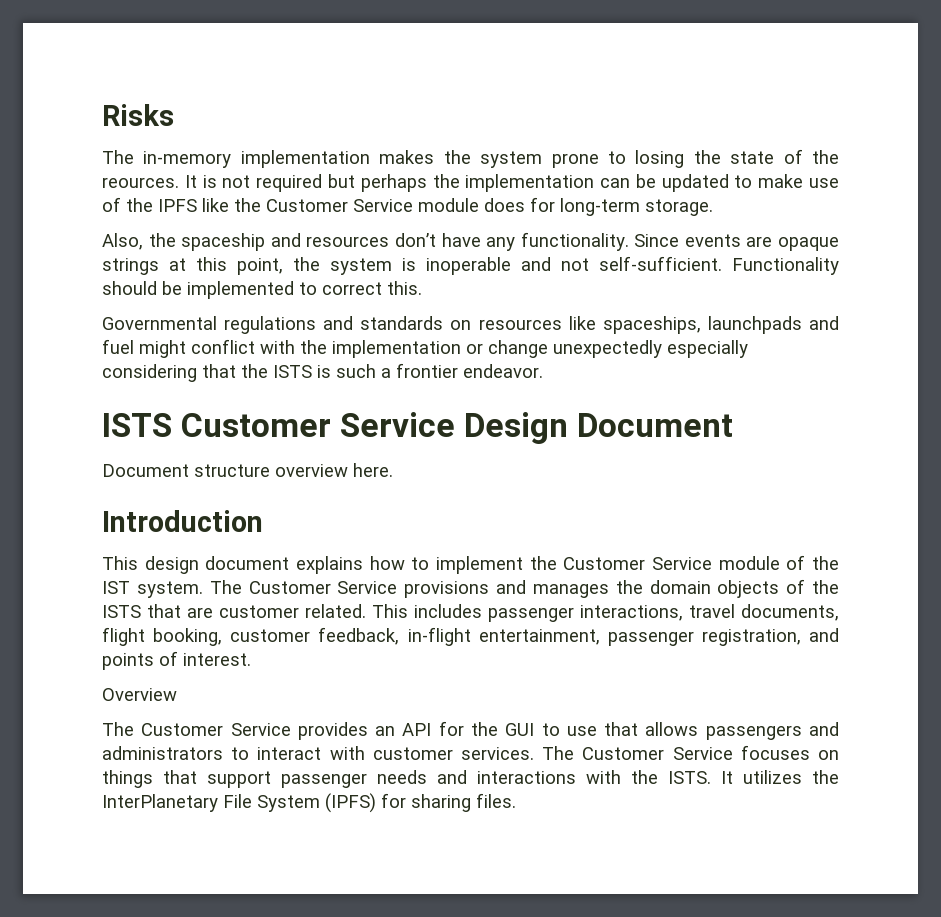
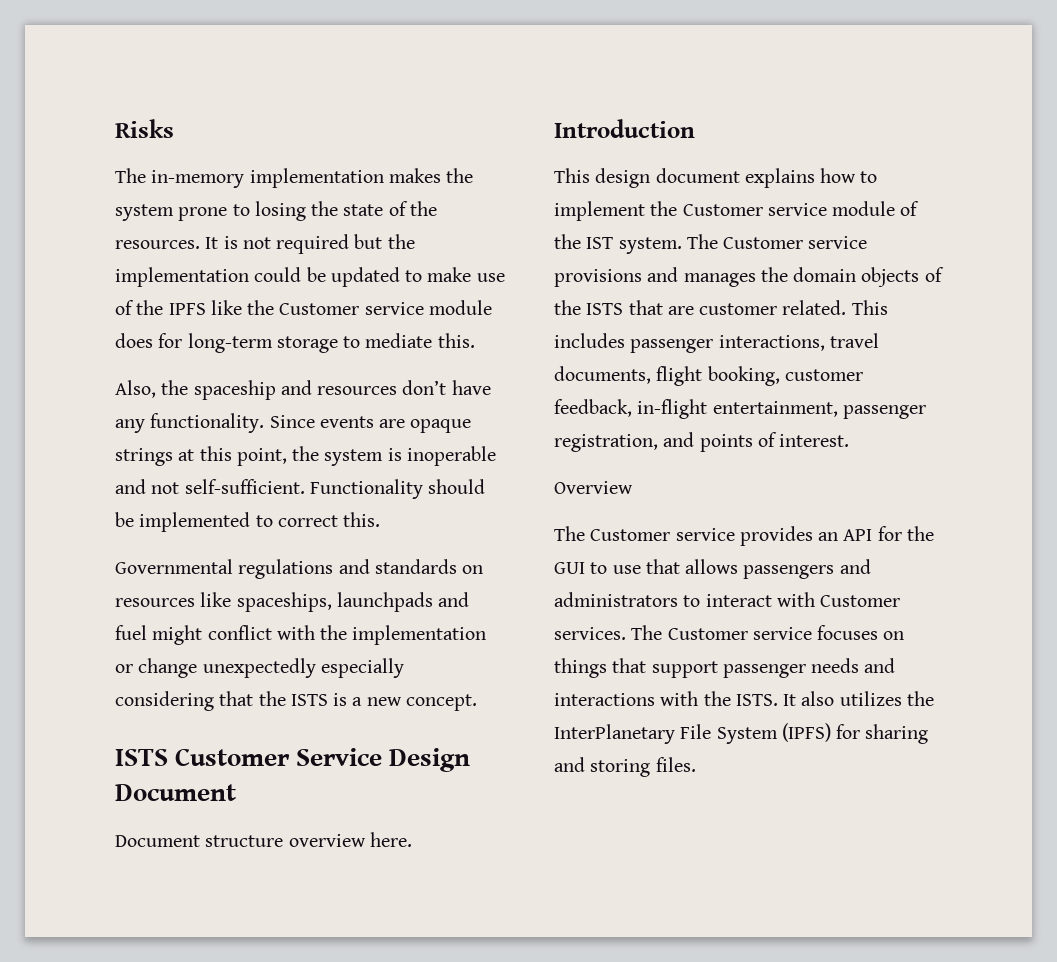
[102,177,179,188] reources. -> [115,240,200,249] resources.
[360,174,631,192] perhaps the implementation can -> [387,234,415,249] [115,267,302,287] the implementation could
[353,199,413,212] Service -> [364,302,424,315] service
[645,199,713,216] storage. -> [276,333,475,353] storage to mediate this.
[336,363,543,378] such a frontier endeavor. -> [352,694,477,711] a new concept.
[652,557,713,570] Service -> [767,203,827,216] service
[337,581,398,594] Service -> [808,236,868,249] service
[230,723,291,736] Service -> [675,528,735,541] service
[372,747,453,760] customer -> [820,595,901,607] Customer
[672,747,733,760] Service -> [752,627,812,640] service
(733, 777) none -> [801,691,835,706] also
(471, 803) none -> [554,757,651,777] and storing

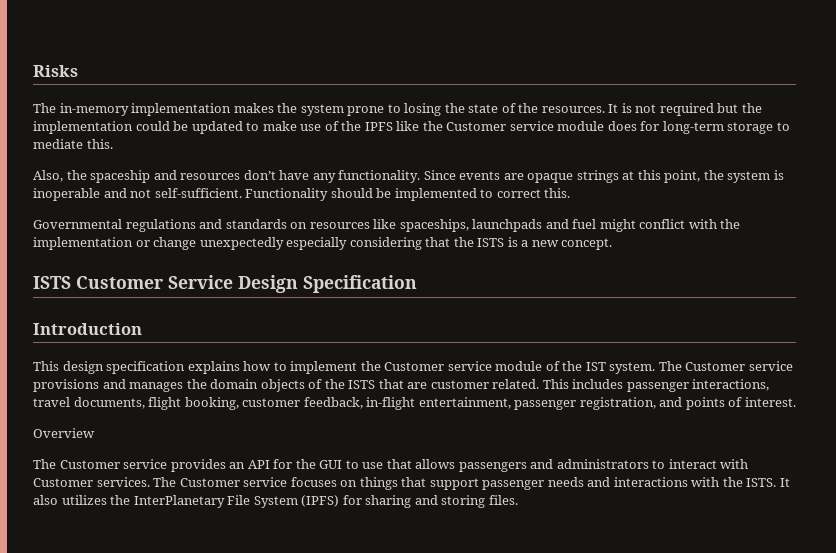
[115,784,236,801] [115,832,412,847] Document // Document structure overview here. -> [303,275,417,293] Specification
[655,168,740,183] document -> [106,361,186,374] specification

